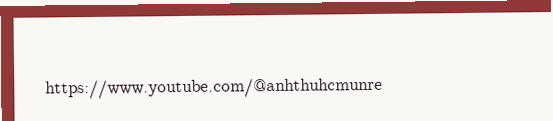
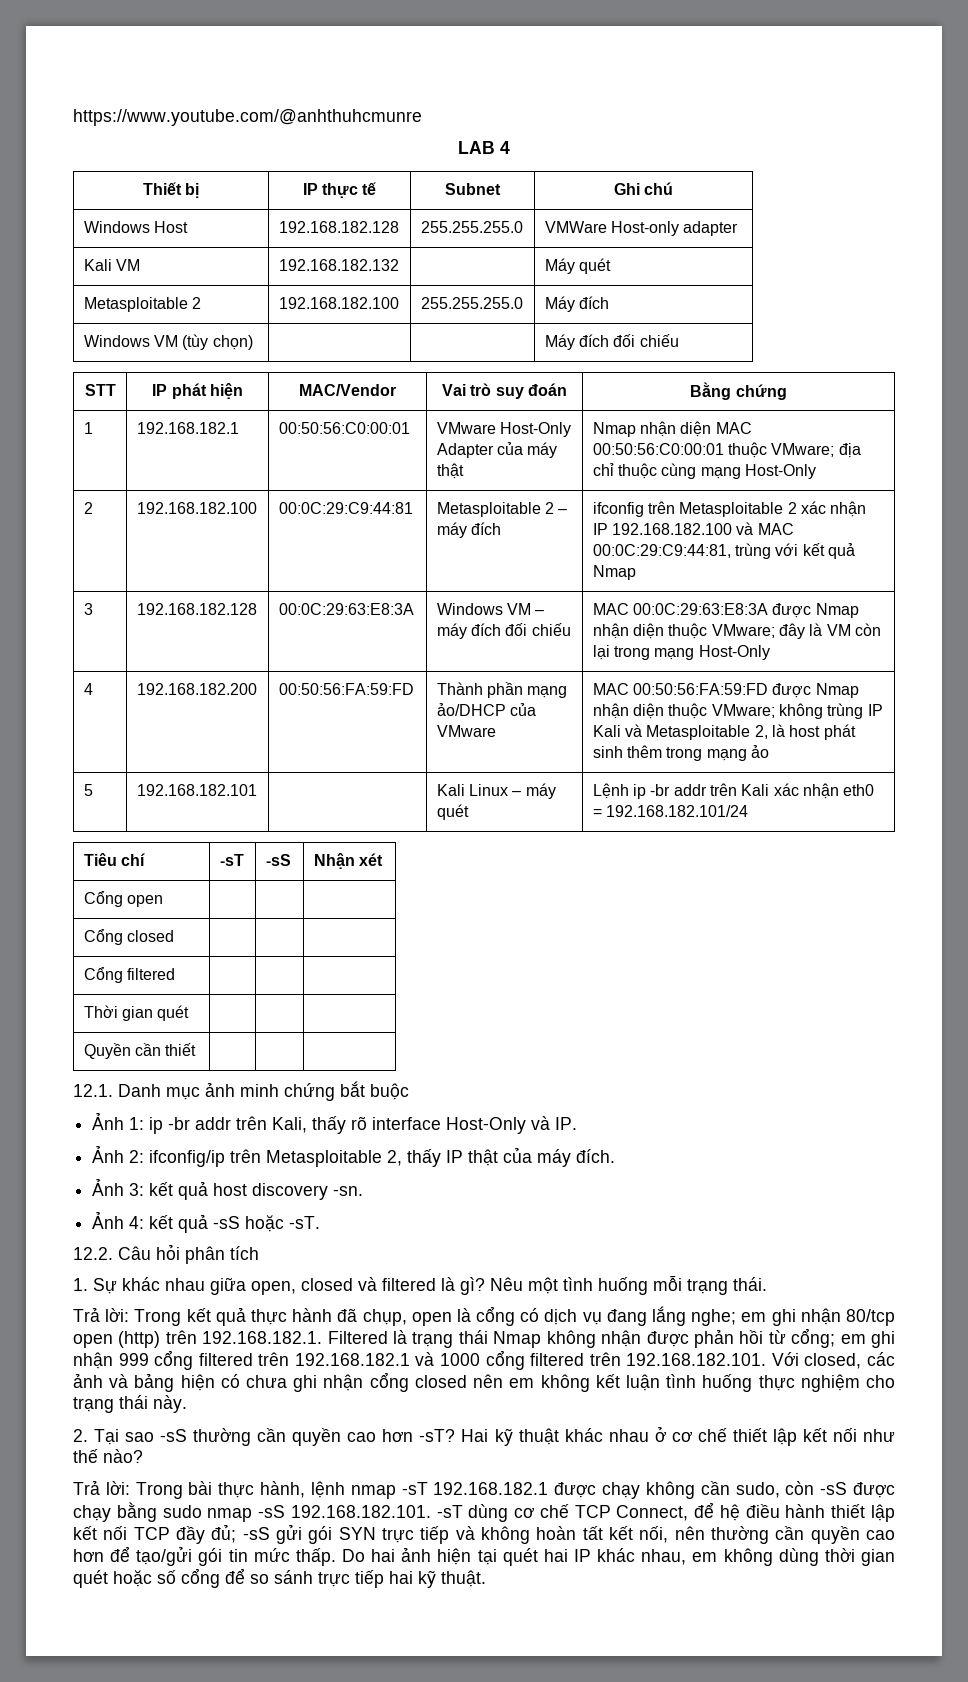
(383, 88) none -> [458,141,510,154] [142,182,200,198] [302,182,377,198] [445,183,501,195] [613,182,674,195] [83,221,188,233] [278,221,399,233] [420,221,523,233] [544,221,739,236] [83,259,140,271] [278,259,399,271] [544,258,611,274] [83,297,201,312] [278,297,399,309] [420,297,523,309] [544,296,609,312] [83,334,253,350] [544,334,679,350] [84,384,116,396] [152,383,243,399] [299,384,396,396] [442,383,567,399] [690,382,787,400] [83,422,93,434] [136,422,239,434] [278,422,410,434] [436,422,571,437] [436,442,558,458] [436,463,464,479] [592,421,752,437] [592,442,861,458] [592,463,816,479] [83,502,93,514] [136,502,257,514] [278,502,413,514] [436,502,568,517] [436,522,501,538] [592,501,867,517] [592,522,794,535] [592,543,855,559] [592,565,636,580] [83,603,93,615] [136,603,257,615] [278,603,414,615] [436,603,545,615] [436,623,571,639] [592,603,859,618] [592,623,881,639] [592,645,770,660] [83,683,93,695] [136,683,257,695] [278,683,414,695] [436,682,568,698] [436,703,536,716] [436,725,496,737] [592,683,859,698] [592,703,883,719] [592,724,856,740] [592,745,769,761] [83,784,93,796] [136,784,257,796] [436,783,556,799] [436,804,469,820] [592,783,875,799] [592,805,748,817] [83,853,145,866] [219,854,244,866] [265,854,291,866] [313,853,383,869] [83,891,163,907] [83,929,174,945] [83,967,175,983] [83,1005,190,1021] [83,1043,197,1059] [73,1081,409,1101] [92,1112,578,1134] [92,1145,616,1167] [92,1178,364,1200] [92,1211,321,1233] [73,1244,259,1264] [73,1275,767,1295] [73,1306,895,1326] [73,1328,895,1348] [73,1350,895,1370] [73,1372,896,1392] [73,1395,187,1413] [73,1426,895,1446] [73,1449,143,1463] [73,1480,896,1499] [73,1502,895,1522] [73,1524,896,1544] [73,1546,895,1566] [73,1568,486,1588] // LAB 4 // Thiết bị | IP thực tế | Subnet | Ghi chú // Windows Host | 192.168.182.128 | 255.255.255.0 | VMWare Host-only adapter // Kali VM | 192.168.182.132 | | Máy quét // Metasploitable 2 | 192.168.182.100 | 255.255.255.0 | Máy đích // Windows VM (tùy chọn) | | | Máy đích đối chiếu // STT | IP phát hiện | MAC/Vendor | Vai trò suy đoán | Bằng chứng // 1 | 192.168.182.1 | 00:50:56:C0:00:01 | VMware Host-Only Adapter của máy thật | Nmap nhận diện MAC 00:50:56:C0:00:01 thuộc VMware; địa chỉ thuộc cùng mạng Host-Only // 2 | 192.168.182.100 | 00:0C:29:C9:44:81 | Metasploitable 2 – máy đích | ifconfig trên Metasploitable 2 xác nhận IP 192.168.182.100 và MAC 00:0C:29:C9:44:81, trùng với kết quả Nmap // 3 | 192.168.182.128 | 00:0C:29:63:E8:3A | Windows VM – máy đích đối chiếu | MAC 00:0C:29:63:E8:3A được Nmap nhận diện thuộc VMware; đây là VM còn lại trong mạng Host-Only // 4 | 192.168.182.200 | 00:50:56:FA:59:FD | Thành phần mạng ảo/DHCP của VMware | MAC 00:50:56:FA:59:FD được Nmap nhận diện thuộc VMware; không trùng IP Kali và Metasploitable 2, là host phát sinh thêm trong mạng ảo // 5 | 192.168.182.101 | | Kali Linux – máy quét | Lệnh ip -br addr trên Kali xác nhận eth0 = 192.168.182.101/24 // Tiêu chí | -sT | -sS | Nhận xét // Cổng open | | | // Cổng closed | | | // Cổng filtered | | | // Thời gian quét | | | // Quyền cần thiết | | | // 12.1. Danh mục ảnh minh chứng bắt buộc // Ảnh 1: ip -br addr trên Kali, thấy rõ interface Host-Only và IP. // Ảnh 2: ifconfig/ip trên Metasploitable 2, thấy IP thật của máy đích. // Ảnh 3: kết quả host discovery -sn. // Ảnh 4: kết quả -sS hoặc -sT. // 12.2. Câu hỏi phân tích // 1. Sự khác nhau giữa open, closed và filtered là gì? Nêu một tình huống mỗi trạng thái. // Trả lời: Trong kết quả thực hành đã chụp, open là cổng có dịch vụ đang lắng nghe; em ghi nhận 80/tcp open (http) trên 192.168.182.1. Filtered là trạng thái Nmap không nhận được phản hồi từ cổng; em ghi nhận 999 cổng filtered trên 192.168.182.1 và 1000 cổng filtered trên 192.168.182.101. Với closed, các ảnh và bảng hiện có chưa ghi nhận cổng closed nên em không kết luận tình huống thực nghiệm cho trạng thái này. // 2. Tại sao -sS thường cần quyền cao hơn -sT? Hai kỹ thuật khác nhau ở cơ chế thiết lập kết nối như thế nào? // Trả lời: Trong bài thực hành, lệnh nmap -sT 192.168.182.1 được chạy không cần sudo, còn -sS được chạy bằng sudo nmap -sS 192.168.182.101. -sT dùng cơ chế TCP Connect, để hệ điều hành thiết lập kết nối TCP đầy đủ; -sS gửi gói SYN trực tiếp và không hoàn tất kết nối, nên thường cần quyền cao hơn để tạo/gửi gói tin mức thấp. Do hai ảnh hiện tại quét hai IP khác nhau, em không dùng thời gian quét hoặc số cổng để so sánh trực tiếp hai kỹ thuật.

